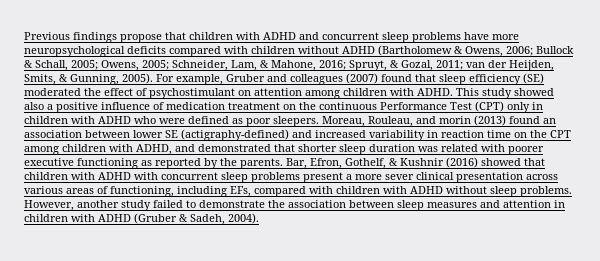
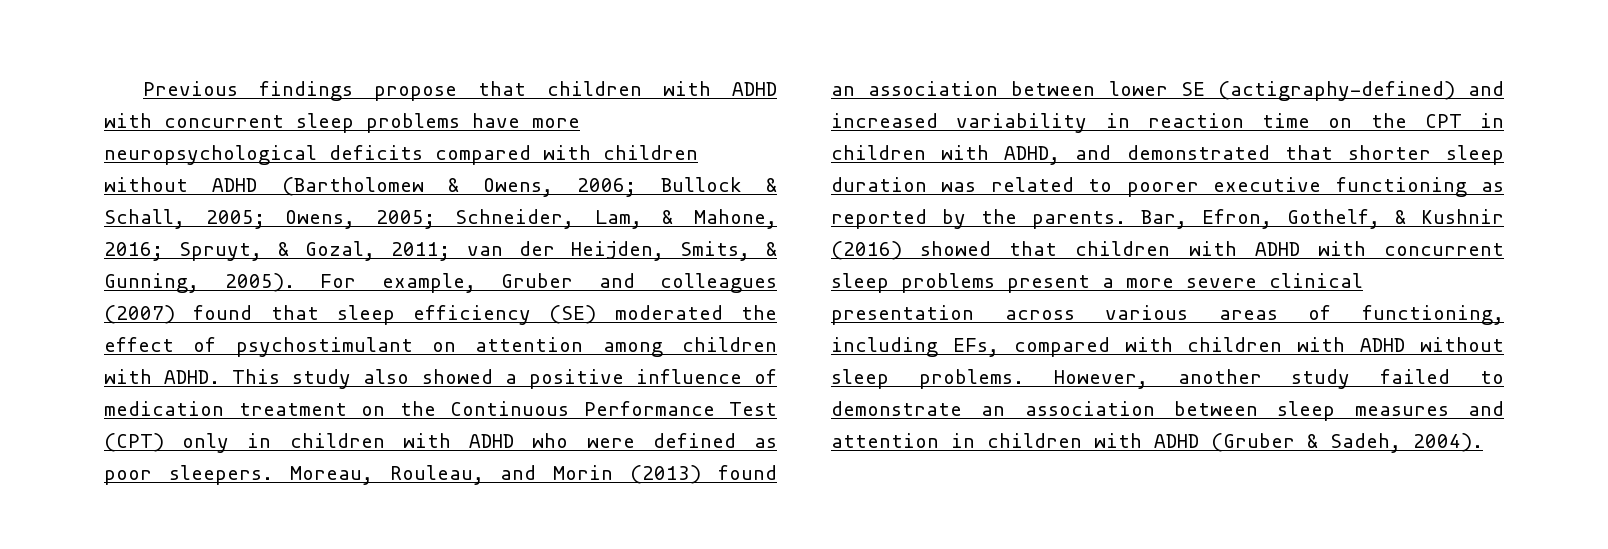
[299,32,319,40] and -> [104,113,152,128] with
[514,88,554,96] [24,102,44,110] showed also -> [363,369,493,384] also showed
[319,102,377,110] continuous -> [450,401,569,416] Continuous
[439,116,471,124] morin -> [553,465,614,480] Morin
[24,146,59,155] among -> [1480,113,1504,128] in
[481,144,505,152] with -> [1088,179,1113,192] to
[385,174,414,180] sever -> [1186,278,1257,288] severe
[268,200,285,208] the -> [981,406,1006,416] an

